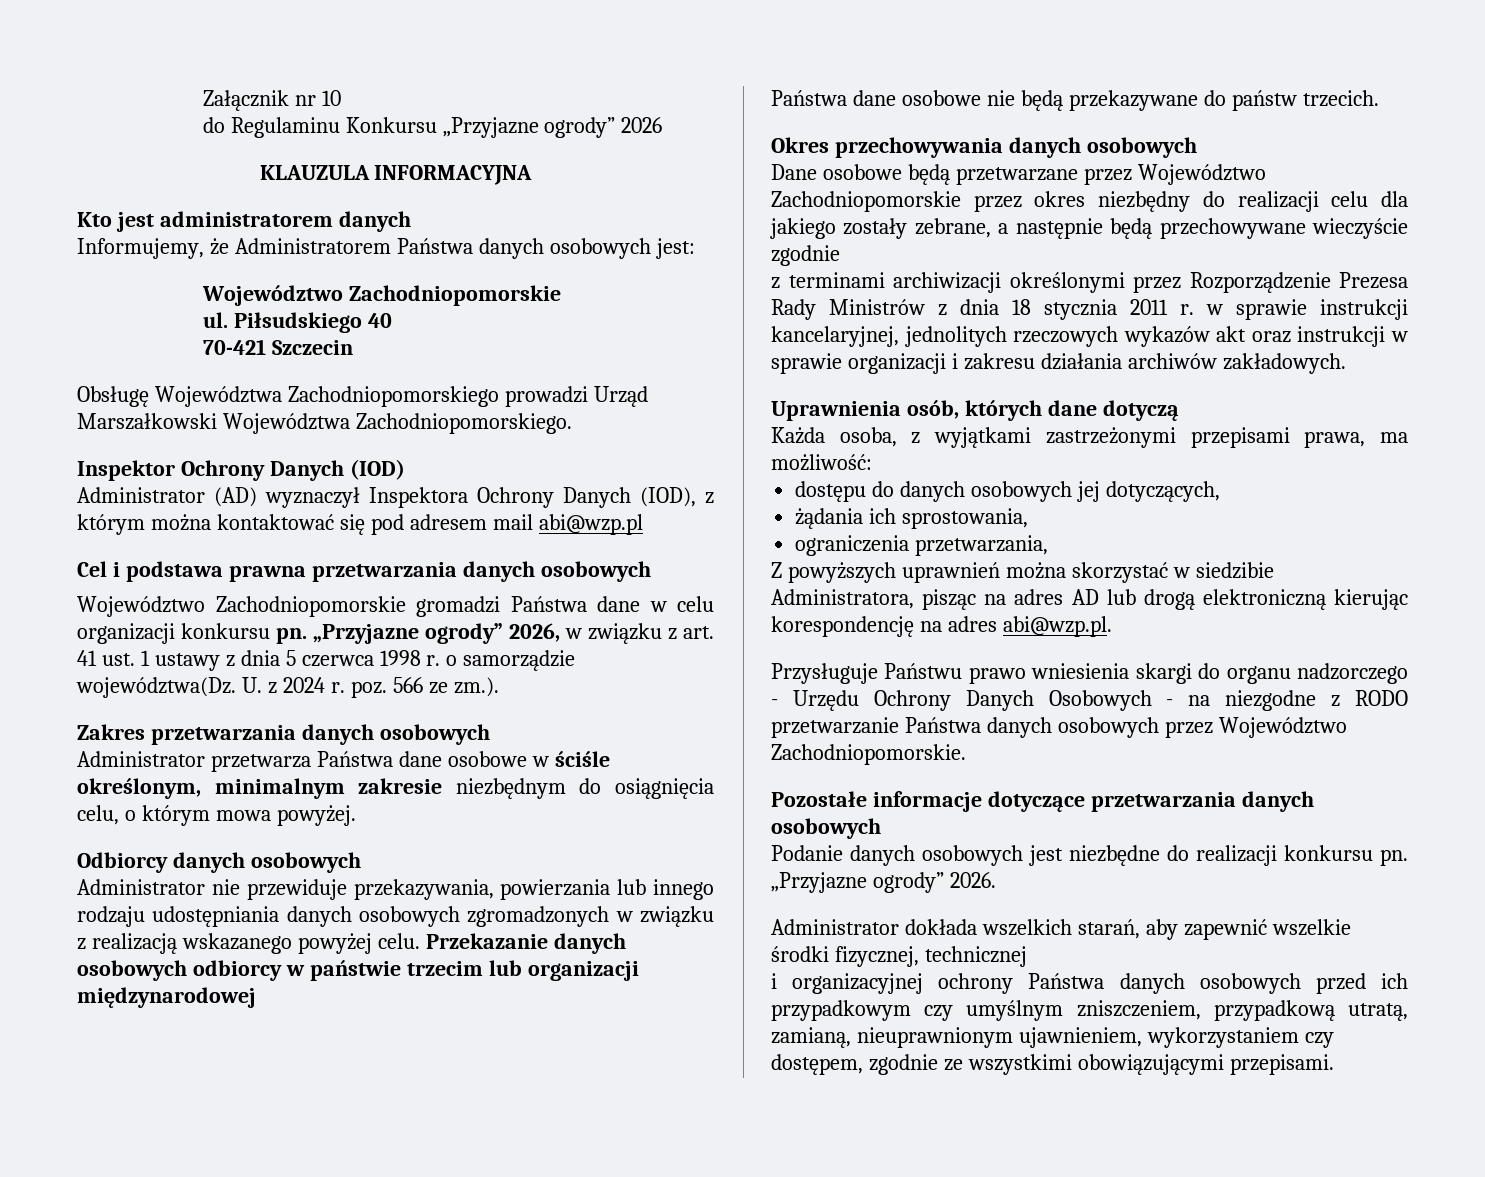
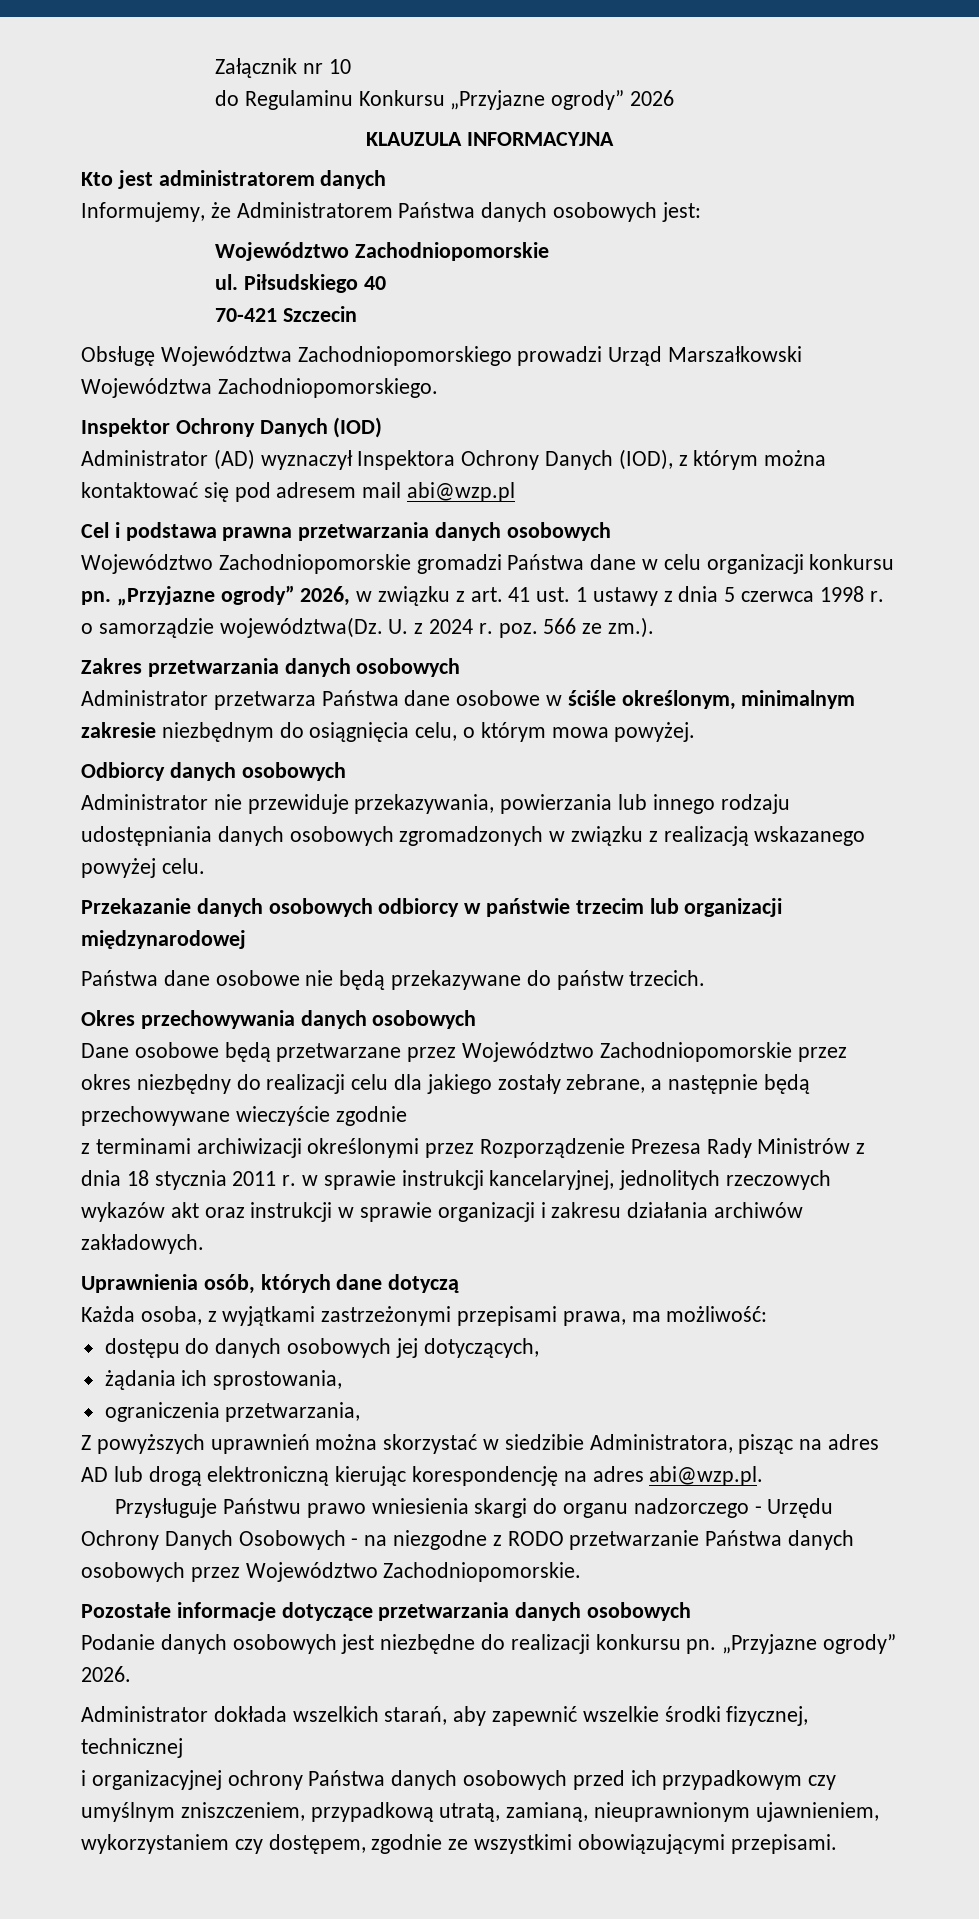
(420, 941) none -> (205, 866) //

